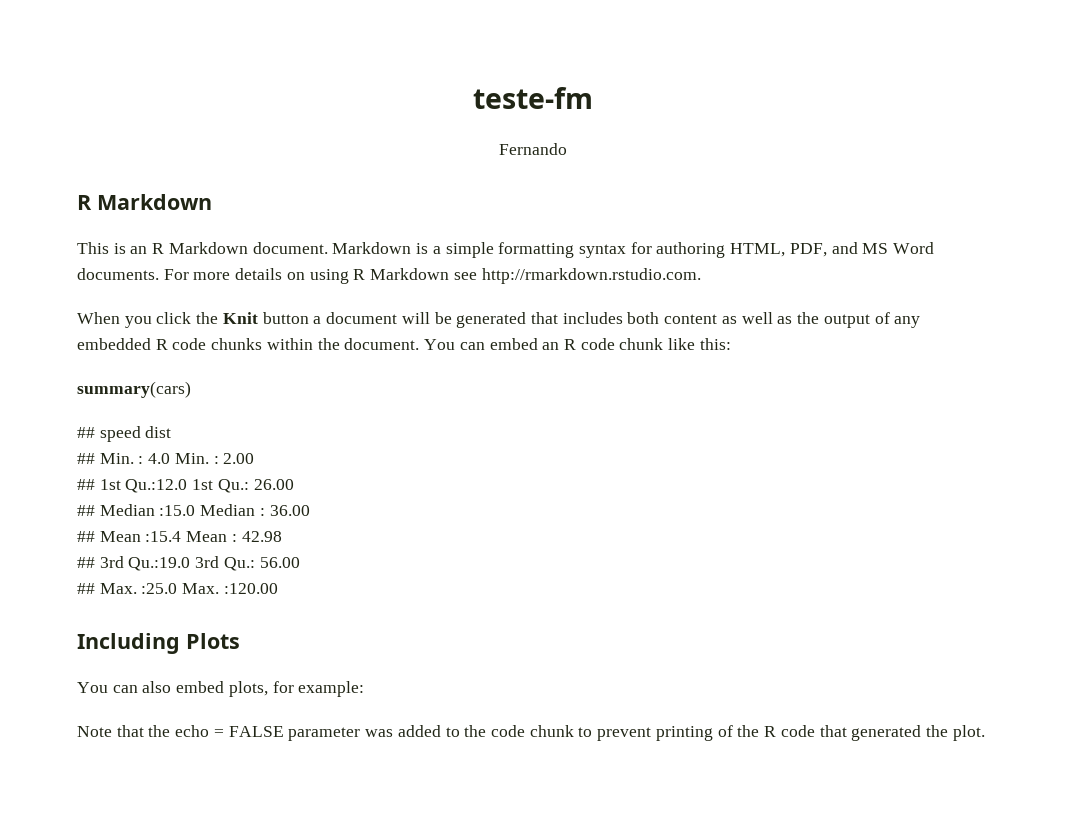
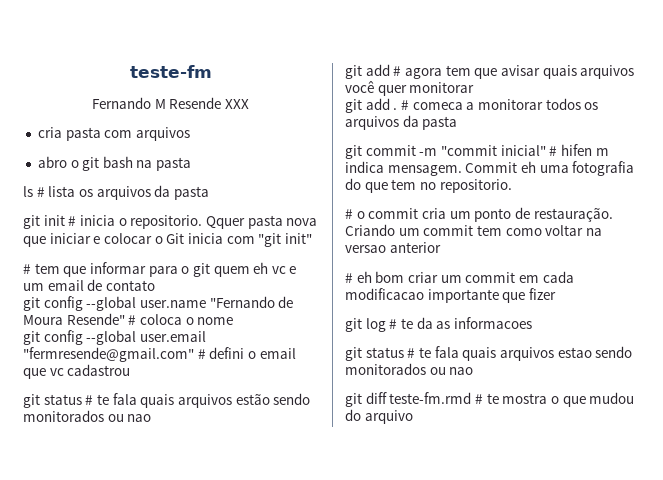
[77,194,212,210] [77,242,935,258] [77,268,701,284] [77,312,921,328] [77,338,731,350] [77,381,191,398] [77,426,172,442] [77,453,255,464] [77,479,294,493] [77,504,310,516] [77,531,282,542] [77,556,300,571] [77,583,278,594] [77,633,240,654] [77,681,365,697] [77,725,985,741] // R Markdown // This is an R Markdown document. Markdown is a simple formatting syntax for authoring HTML, PDF, and MS Word documents. For more details on using R Markdown see http://rmarkdown.rstudio.com. // When you click the Knit button a document will be generated that includes both content as well as the output of any embedded R code chunks within the document. You can embed an R code chunk like this: // summary(cars) // ## speed dist // ## Min. : 4.0 Min. : 2.00 // ## 1st Qu.:12.0 1st Qu.: 26.00 // ## Median :15.0 Median : 36.00 // ## Mean :15.4 Mean : 42.98 // ## 3rd Qu.:19.0 3rd Qu.: 56.00 // ## Max. :25.0 Max. :120.00 // Including Plots // You can also embed plots, for example: // Note that the echo = FALSE parameter was added to the code chunk to prevent printing of the R code that generated the plot. -> [154,97,249,109] [37,127,190,141] [37,156,192,171] [23,185,209,200] [23,215,318,229] [23,233,312,247] [23,262,297,277] [23,279,155,291] [23,296,294,311] [23,313,234,325] [23,330,206,345] [23,347,296,362] [23,364,131,379] [23,393,311,408] [23,410,152,422] [345,64,635,79] [345,81,475,96] [345,98,599,113] [345,115,458,130] [345,144,609,159] [345,161,635,176] [345,178,512,193] [345,207,613,222] [345,224,602,236] [345,242,441,253] [345,271,574,283] [345,288,556,303] [345,317,532,332] [345,346,633,361] [345,363,474,375] [345,392,635,407] [345,409,413,424] M Resende XXX // cria pasta com arquivos // abro o git bash na pasta // ls # lista os arquivos da pasta // git init # inicia o repositorio. Qquer pasta nova que iniciar e colocar o Git inicia com "git init" // # tem que informar para o git quem eh vc e um email de contato // git config --global user.name "Fernando de Moura Resende" # coloca o nome // git config --global user.email "fermresende@gmail.com" # defini o email que vc cadastrou // git status # te fala quais arquivos estão sendo monitorados ou nao // git add # agora tem que avisar quais arquivos você quer monitorar // git add . # comeca a monitorar todos os arquivos da pasta // git commit -m "commit inicial" # hifen m indica mensagem. Commit eh uma fotografia do que tem no repositorio. // # o commit cria um ponto de restauração. Criando um commit tem como voltar na versao anterior // # eh bom criar um commit em cada modificacao importante que fizer // git log # te da as informacoes // git status # te fala quais arquivos estao sendo monitorados ou nao // git diff teste-fm.rmd # te mostra o que mudou do arquivo

